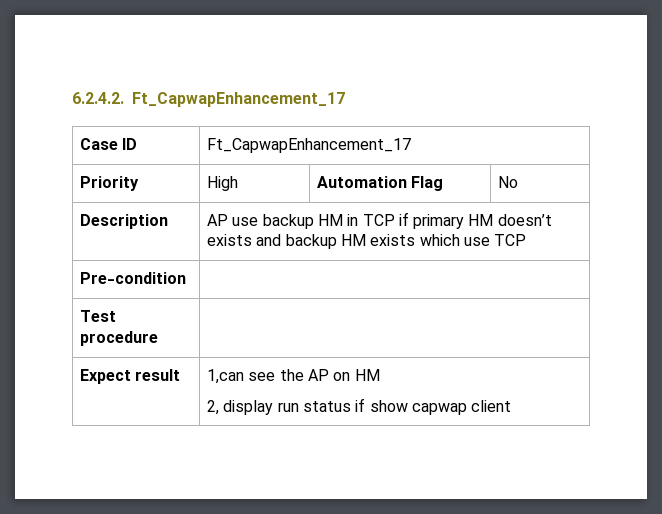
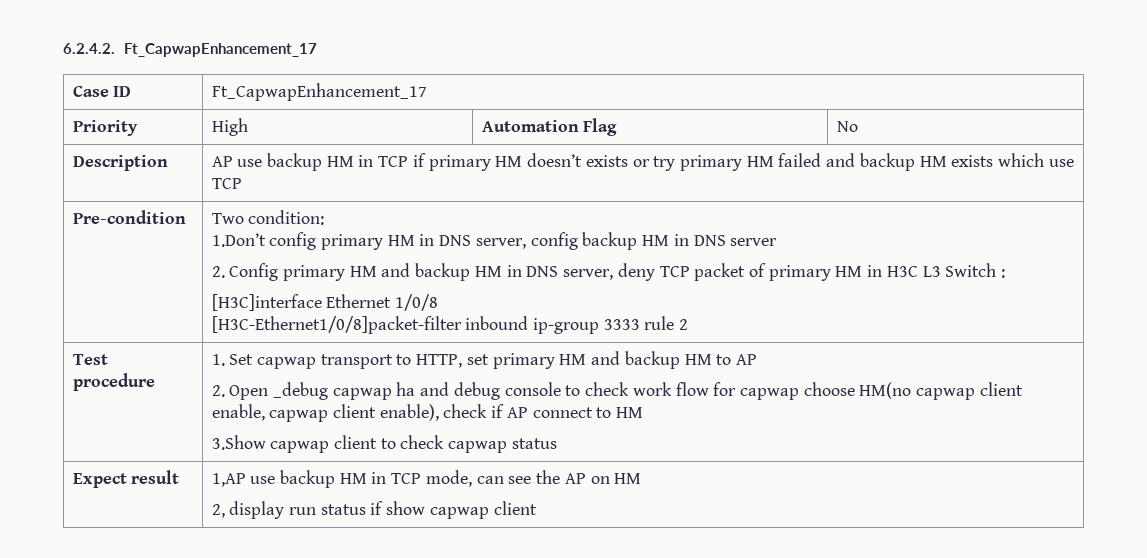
(252, 240) none -> [632,153,822,171] or try primary HM failed
[79,310,116,322] [79,331,158,346] [79,369,181,384] [206,369,244,384] // Test procedure | // Expect result | 1,can -> [211,210,325,225] [211,232,778,250] [211,263,1006,281] [211,294,439,311] [211,316,689,334] [72,354,108,365] [72,373,155,391] [211,351,757,369] [211,382,1023,400] [211,404,644,422] [211,435,557,453] [72,470,180,488] [211,470,504,488] Two condition: // 1.Don’t config primary HM in DNS server, config backup HM in DNS server // 2. Config primary HM and backup HM in DNS server, deny TCP packet of primary HM in H3C L3 Switch : // [H3C]interface Ethernet 1/0/8 // [H3C-Ethernet1/0/8]packet-filter inbound ip-group 3333 rule 2 // Test procedure | 1. Set capwap transport to HTTP, set primary HM and backup HM to AP // 2. Open _debug capwap ha and debug console to check work flow for capwap choose HM(no capwap client enable, capwap client enable), check if AP connect to HM // 3.Show capwap client to check capwap status // Expect result | 1,AP use backup HM in TCP mode, can

